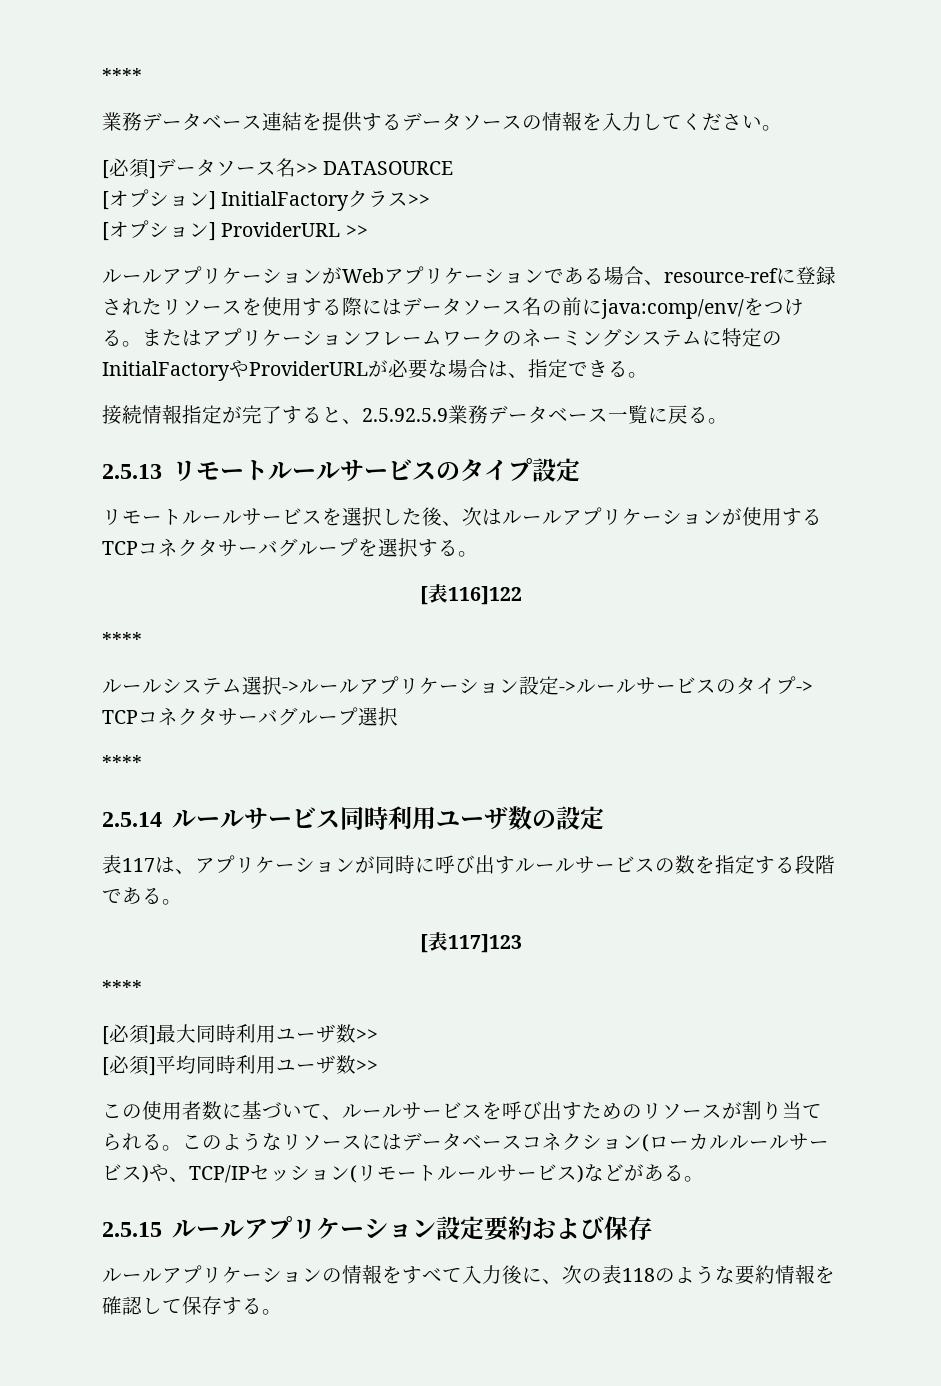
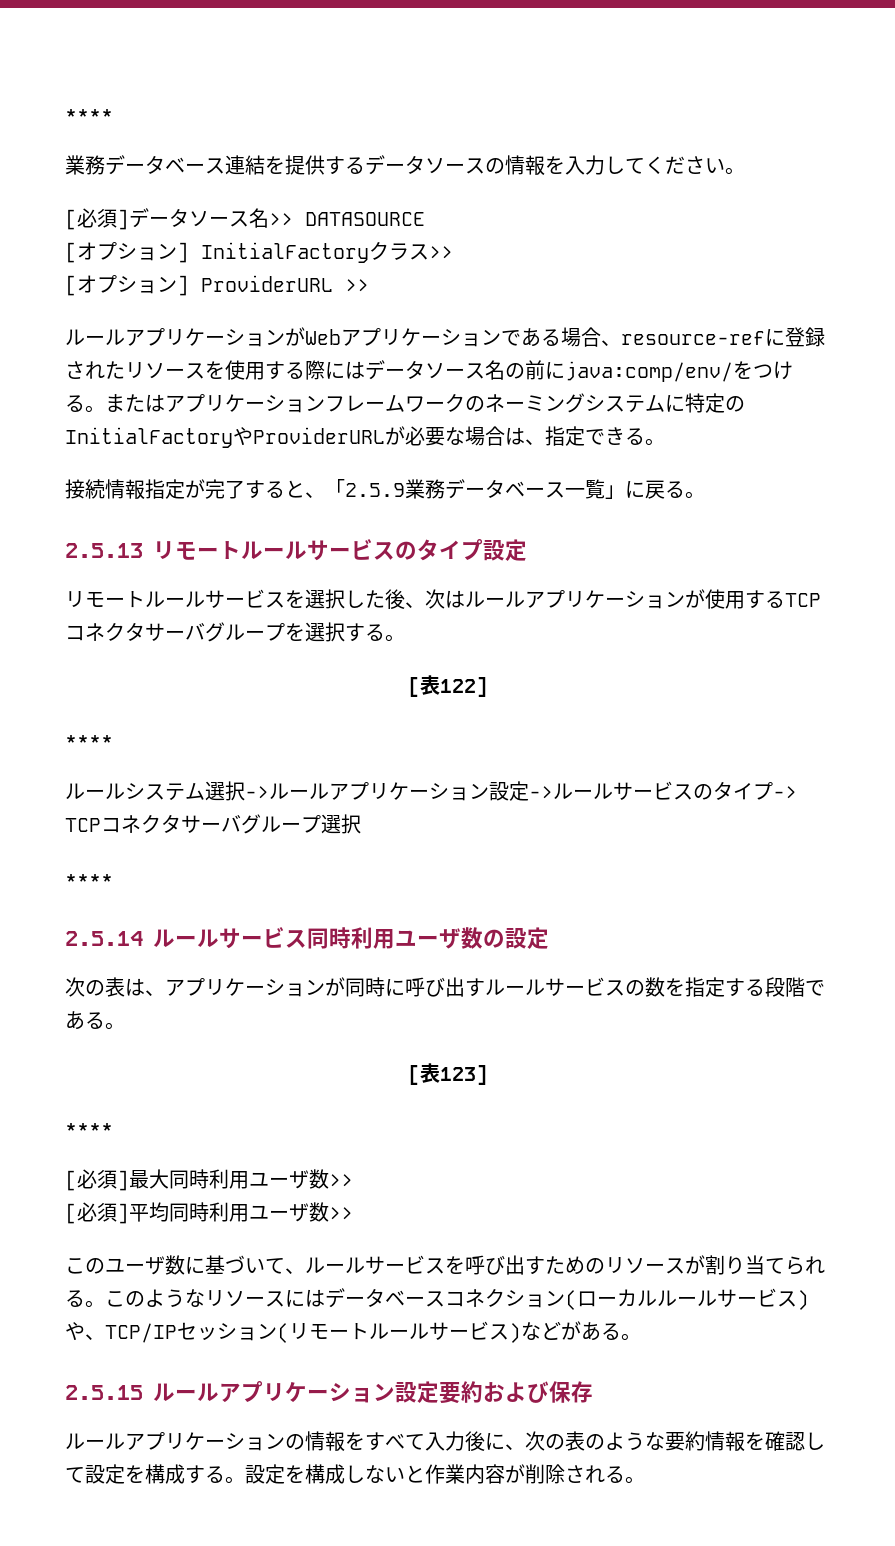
[362,408,448,422] 2.5.92.5.9 -> [325,479,405,497] 「2.5.9
(648, 414) none -> [605,485,625,499] 」
[447,586,522,605] 116]122 -> [439,677,488,697] 122]
[102,855,155,874] 表117 -> [65,977,125,997] 次の表
[447,934,522,953] 117]123 -> [439,1065,488,1085] 123]
[142,1101,202,1120] 使用者 -> [105,1256,165,1275] ユーザ
[622,1268,655,1282] 118 -> (585, 1441) none
[182,1296,242,1315] 保存す -> [85,1464,605,1484] 設定を構成する。設定を構成しないと作業内容が削除され

